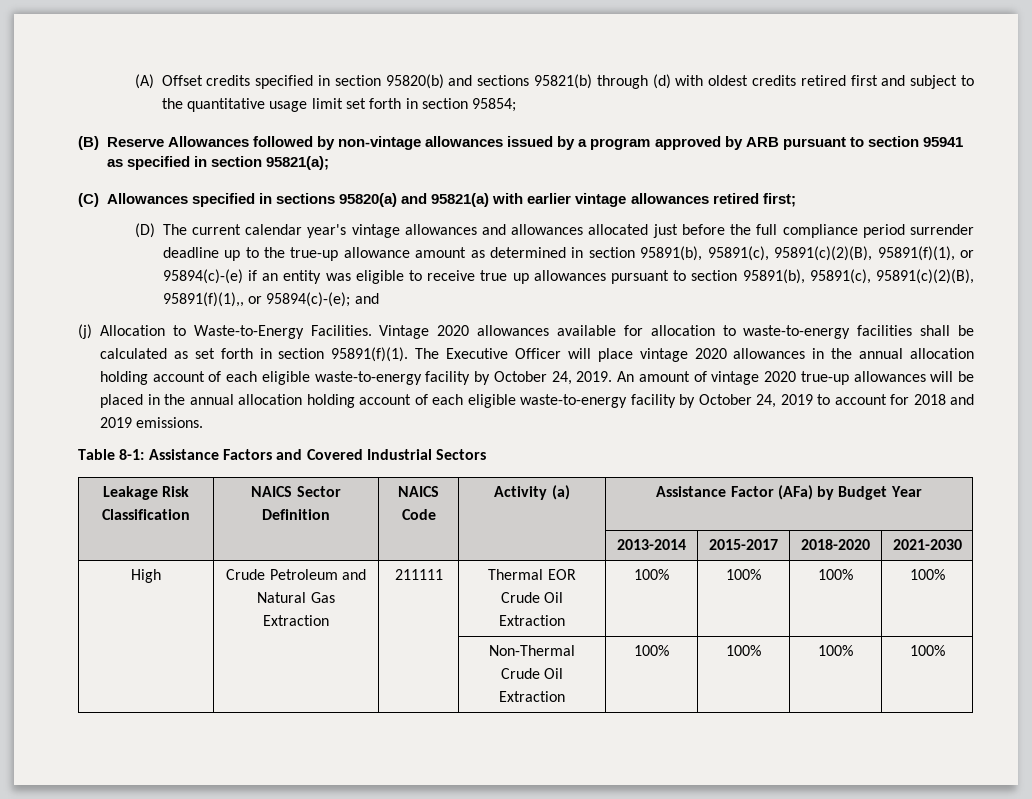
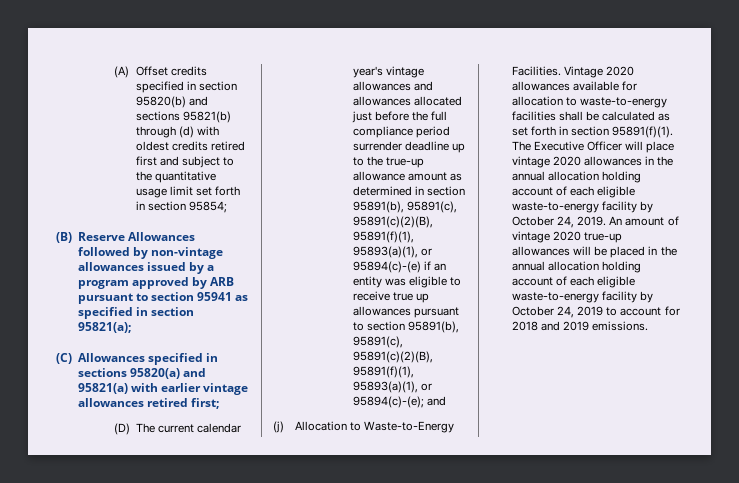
(955, 253) none -> [352,246,418,258] 95893(a)(1),
[162,292,244,307] 95891(f)(1),, -> [352,366,414,378] [352,381,418,393] 95891(f)(1), 95893(a)(1),
[78,449,487,460] [102,486,190,500] [102,509,190,520] [251,486,341,497] [262,509,330,520] [398,486,439,497] [401,509,436,520] [494,485,570,500] [656,485,922,500] [617,539,686,550] [709,539,778,550] [801,539,870,550] [892,539,962,550] [131,569,161,583] [226,569,366,580] [257,592,335,603] [263,615,329,626] [394,569,443,580] [488,569,576,580] [500,592,564,603] [499,615,565,626] [634,569,669,580] [726,569,761,580] [818,569,853,580] [909,569,945,580] [489,645,575,656] [500,668,564,679] [499,691,565,702] [634,645,669,656] [726,645,761,656] [818,645,853,656] [909,645,945,656] // Table 8-1: Assistance Factors and Covered Industrial Sectors // Leakage Risk Classification | NAICS Sector Definition | NAICS Code | Activity (a) | Assistance Factor (AFa) by Budget Year // | | | | 2013-2014 | 2015-2017 | 2018-2020 | 2021-2030 // High | Crude Petroleum and Natural Gas Extraction | 211111 | Thermal EOR Crude Oil Extraction | 100% | 100% | 100% | 100% // | | | Non-Thermal Crude Oil Extraction | 100% | 100% | 100% | 100% -> (649, 326) none

